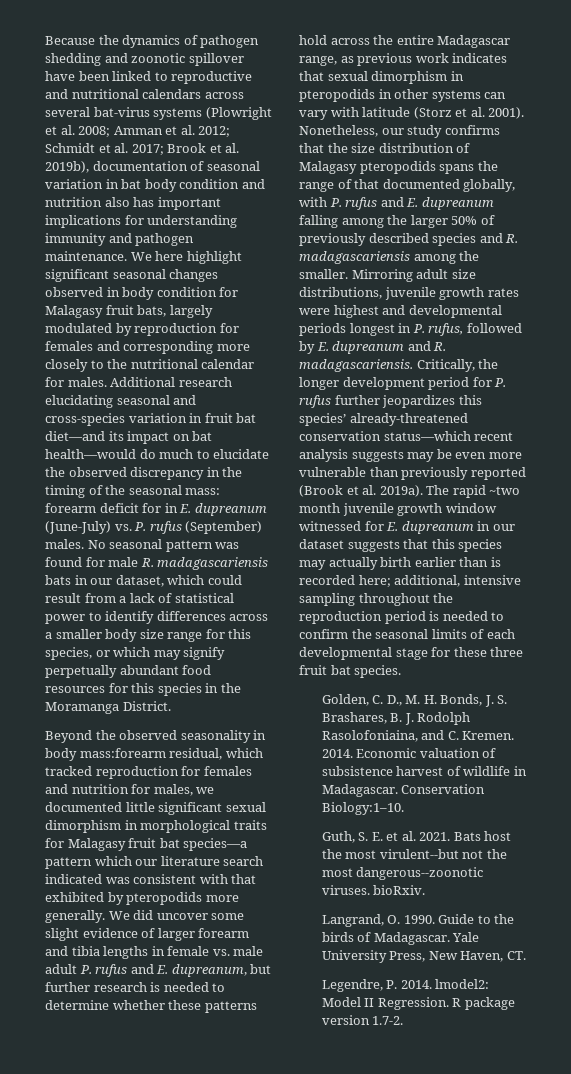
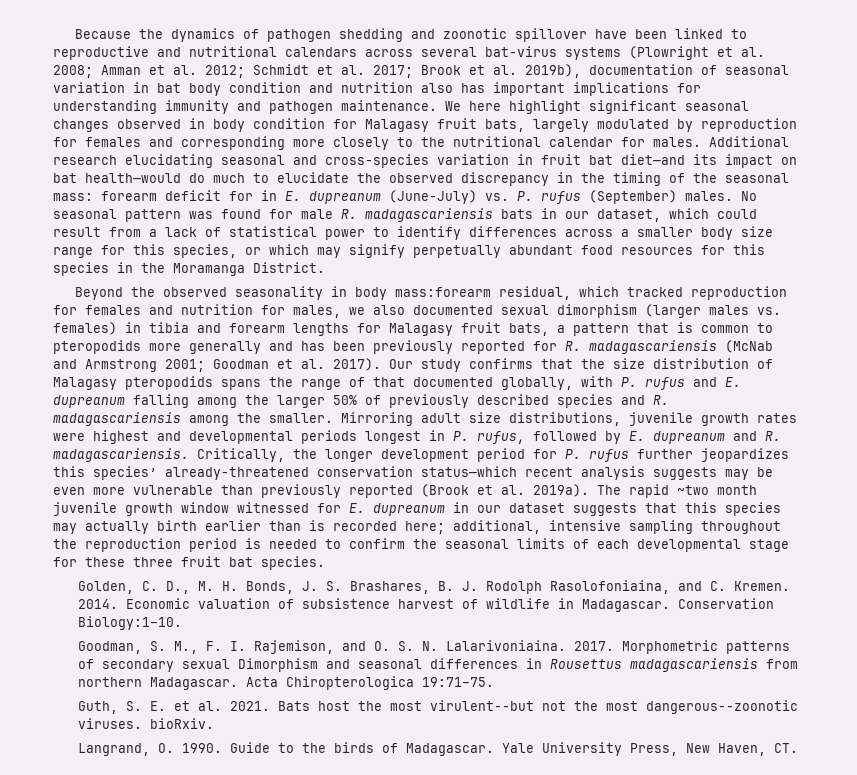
[45,802,266,815] [45,820,267,833] [45,838,248,851] [45,856,264,869] [45,874,257,884] [45,892,239,905] [45,910,245,923] [45,928,250,941] [45,946,264,959] [45,964,272,977] [45,982,226,992] [45,1000,257,1013] [299,35,511,48] [299,53,508,66] [299,71,464,84] [299,89,507,102] [299,107,525,120] [299,125,404,137] documented little significant sexual dimorphism in morphological traits for Malagasy fruit bat species—a pattern which our literature search indicated was consistent with that exhibited by pteropodids more generally. We did uncover some slight evidence of larger forearm and tibia lengths in female vs. male adult P. rufus and E. dupreanum, but further research is needed to determine whether these patterns hold across the entire Madagascar range, as previous work indicates that sexual dimorphism in pteropodids in other systems can vary with latitude (Storz et al. 2001). Nonetheless, our -> [373,304,781,318] [53,322,773,336] [53,340,773,354] [53,358,413,372] also documented sexual dimorphism (larger males vs. females) in tibia and forearm lengths for Malagasy fruit bats, a pattern that is common to pteropodids more generally and has been previously reported for R. madagascariensis (McNab and Armstrong 2001; Goodman et al. 2017). Our
(404, 808) none -> [77,640,790,654] [77,658,798,672] [77,676,494,690] // Goodman, S. M., F. I. Rajemison, and O. S. N. Lalarivoniaina. 2017. Morphometric patterns of secondary sexual Dimorphism and seasonal differences in Rousettus madagascariensis from northern Madagascar. Acta Chiropterologica 19:71–75.
[321,979,490,992] [321,997,515,1010] [321,1015,404,1025] // Legendre, P. 2014. lmodel2: Model II Regression. R package version 1.7-2. -> (798, 748) none

